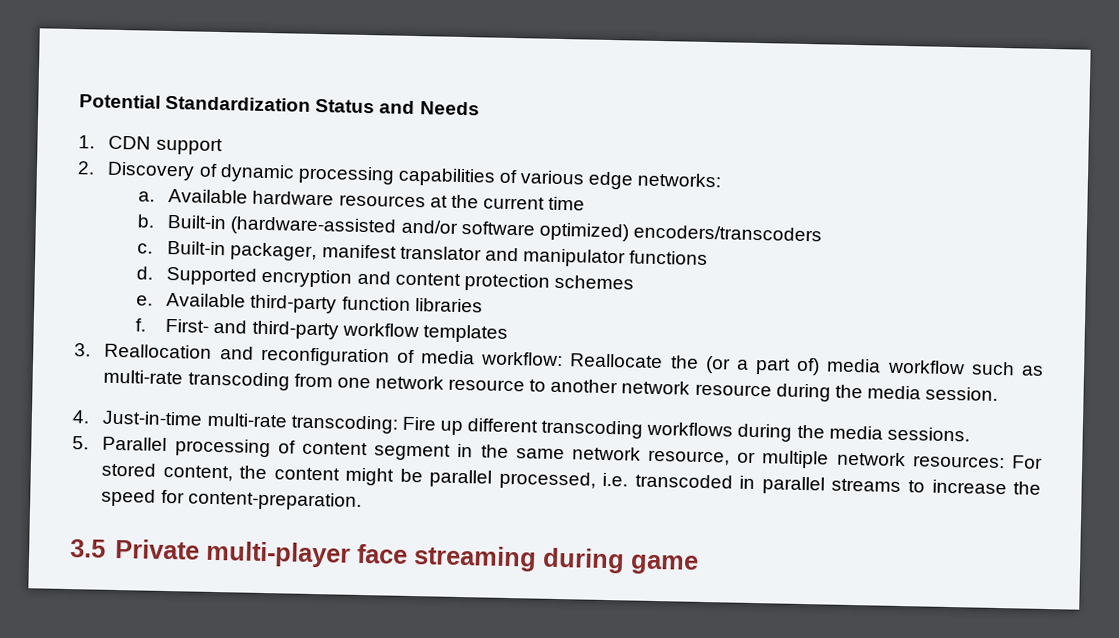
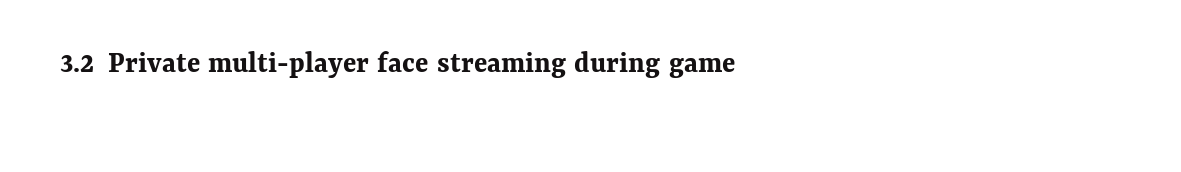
[79,94,480,116] [78,135,223,156] [77,161,722,190] [137,188,586,211] [136,214,822,242] [136,240,709,268] [135,266,634,292] [135,292,483,314] [134,318,508,343] [74,343,1044,376] [103,369,999,402] [72,410,970,442] [72,436,1043,469] [101,462,1042,495] [101,488,362,511] [70,539,106,558] Potential Standardization Status and Needs // 1. CDN support // 2. Discovery of dynamic processing capabilities of various edge networks: // a. Available hardware resources at the current time // b. Built-in (hardware-assisted and/or software optimized) encoders/transcoders // c. Built-in packager, manifest translator and manipulator functions // d. Supported encryption and content protection schemes // e. Available third-party function libraries // f. First- and third-party workflow templates // 3. Reallocation and reconfiguration of media workflow: Reallocate the (or a part of) media workflow such as multi-rate transcoding from one network resource to another network resource during the media session. // 4. Just-in-time multi-rate transcoding: Fire up different transcoding workflows during the media sessions. // 5. Parallel processing of content segment in the same network resource, or multiple network resources: For stored content, the content might be parallel processed, i.e. transcoded in parallel streams to increase the speed for content-preparation. // 3.5 -> [60,55,94,72] 3.2

